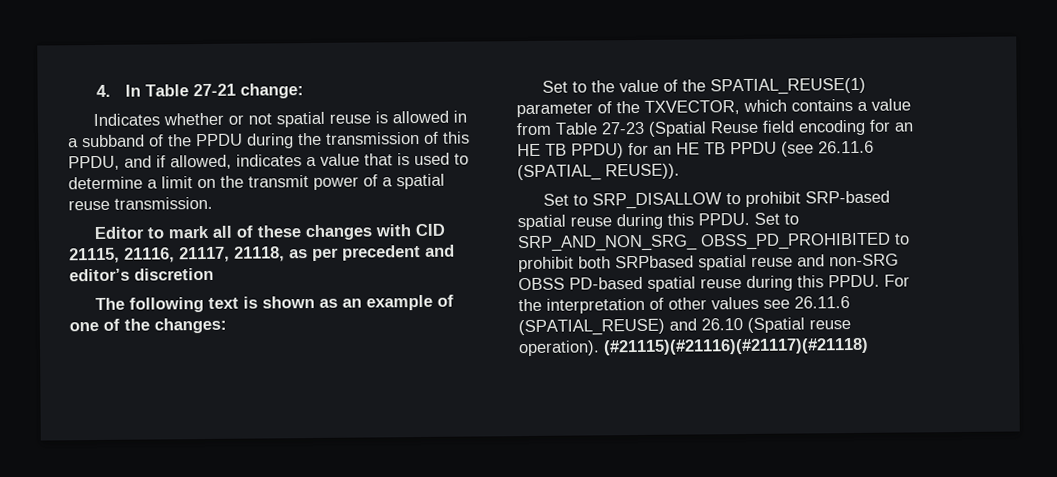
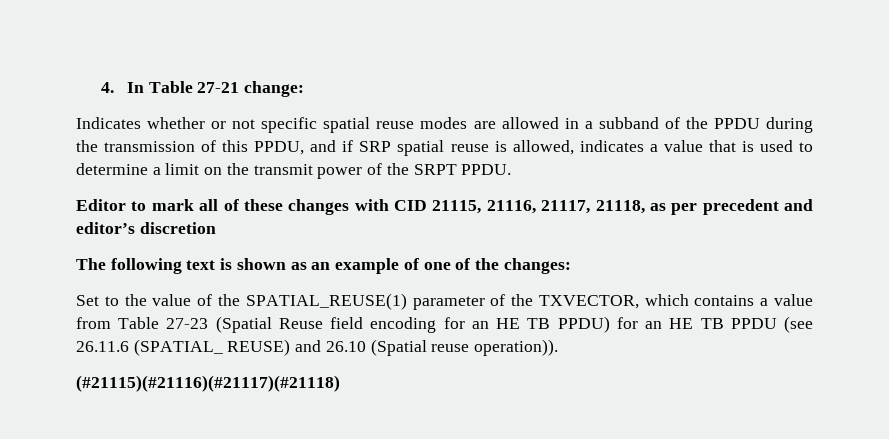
[275,111,388,128] spatial reuse is -> [261,117,496,133] specific spatial reuse modes are
(166, 161) none -> [359,140,507,156] SRP spatial reuse is
[382,173,445,190] [68,196,213,211] a spatial reuse transmission. -> [386,163,512,175] the SRPT PPDU.
[605,163,680,180] [542,190,890,210] [517,212,799,231] [517,232,910,253] [518,253,899,273] [518,274,910,292] [518,296,850,314] [518,318,665,337] REUSE)). // Set to SRP_DISALLOW to prohibit SRP-based spatial reuse during this PPDU. Set to SRP_AND_NON_SRG_ OBSS_PD_PROHIBITED to prohibit both SRPbased spatial reuse and non-SRG OBSS PD-based spatial reuse during this PPDU. For the interpretation of other values see 26.11.6 (SPATIAL_REUSE) -> [227,339,291,356] REUSE)
[518,340,600,357] operation). -> [474,339,559,356] operation)). //

